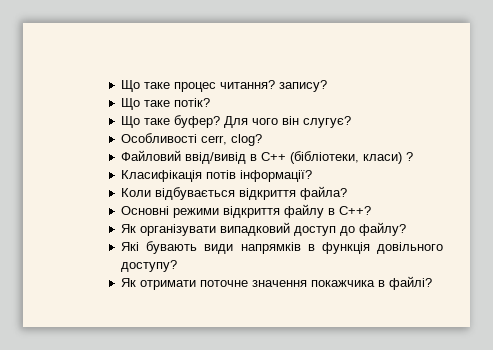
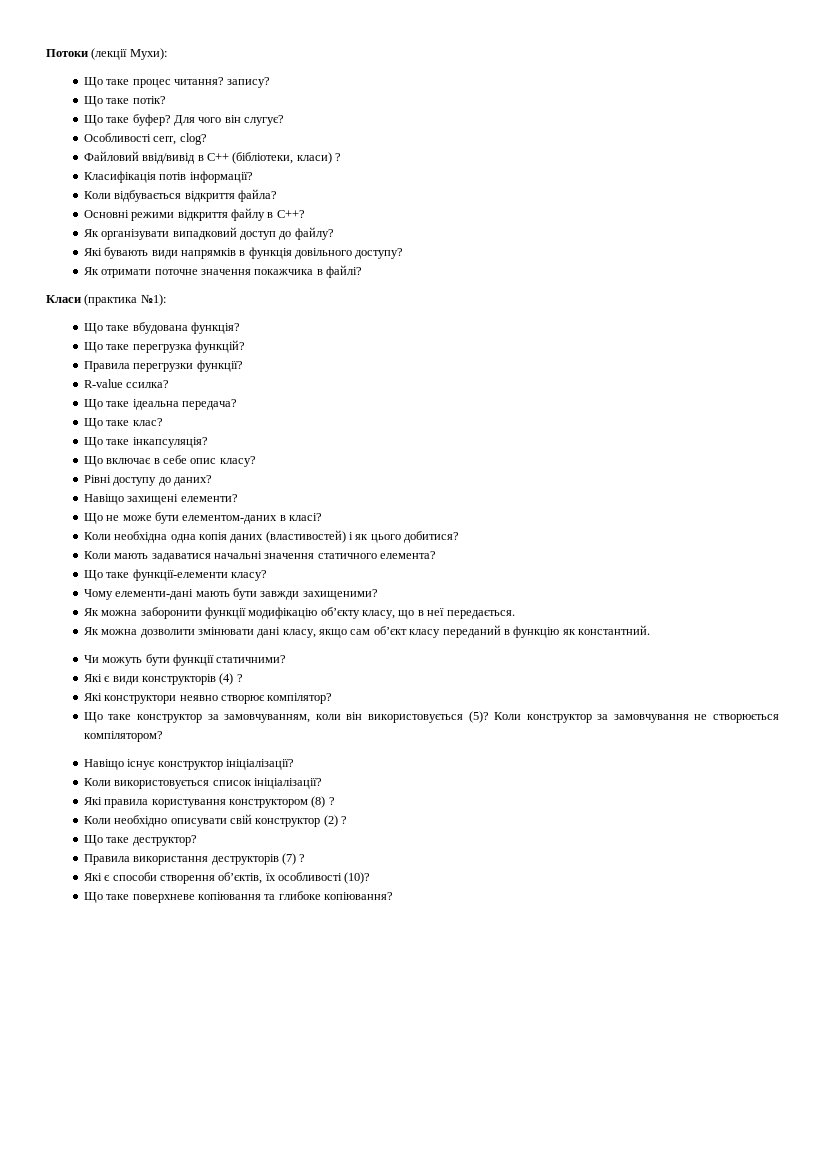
(121, 86) none -> [46,48,167,60] Потоки (лекції Мухи): //
(433, 283) none -> [46,294,166,306] [83,322,240,334] [83,340,245,353] [83,360,243,372] [83,379,170,388] [83,399,237,410] [83,418,163,429] [83,437,208,448] [83,455,256,467] [83,475,212,486] [83,494,238,505] [83,512,323,524] [83,530,460,543] [83,551,437,562] [83,569,267,581] [83,588,378,600] [83,607,515,619] [83,625,651,638] [83,654,287,666] [83,673,243,685] [83,693,333,704] [83,711,779,723] [83,731,163,742] [83,759,294,770] [83,778,322,789] [83,796,335,808] [83,814,348,827] [83,835,197,846] [83,853,306,865] [83,872,371,884] [83,891,394,903] // Класи (практика №1): // Що таке вбудована функція? // Що таке перегрузка функцій? // Правила перегрузки функції? // R-value ссилка? // Що таке ідеальна передача? // Що таке клас? // Що таке інкапсуляція? // Що включає в себе опис класу? // Рівні доступу до даних? // Навіщо захищені елементи? // Що не може бути елементом-даних в класі? // Коли необхідна одна копія даних (властивостей) і як цього добитися? // Коли мають задаватися начальні значення статичного елемента? // Що таке функції-елементи класу? // Чому елементи-дані мають бути завжди захищеними? // Як можна заборонити функції модифікацію об’єкту класу, що в неї передається. // Як можна дозволити змінювати дані класу, якщо сам об’єкт класу переданий в функцію як константний. // Чи можуть бути функції статичними? // Які є види конструкторів (4) ? // Які конструктори неявно створює компілятор? // Що таке конструктор за замовчуванням, коли він використовується (5)? Коли конструктор за замовчування не створюється компілятором? // Навіщо існує конструктор ініціалізації? // Коли використовується список ініціалізації? // Які правила користування конструктором (8) ? // Коли необхідно описувати свій конструктор (2) ? // Що таке деструктор? // Правила використання деструкторів (7) ? // Які є способи створення об’єктів, їх особливості (10)? // Що таке поверхневе копіювання та глибоке копіювання?

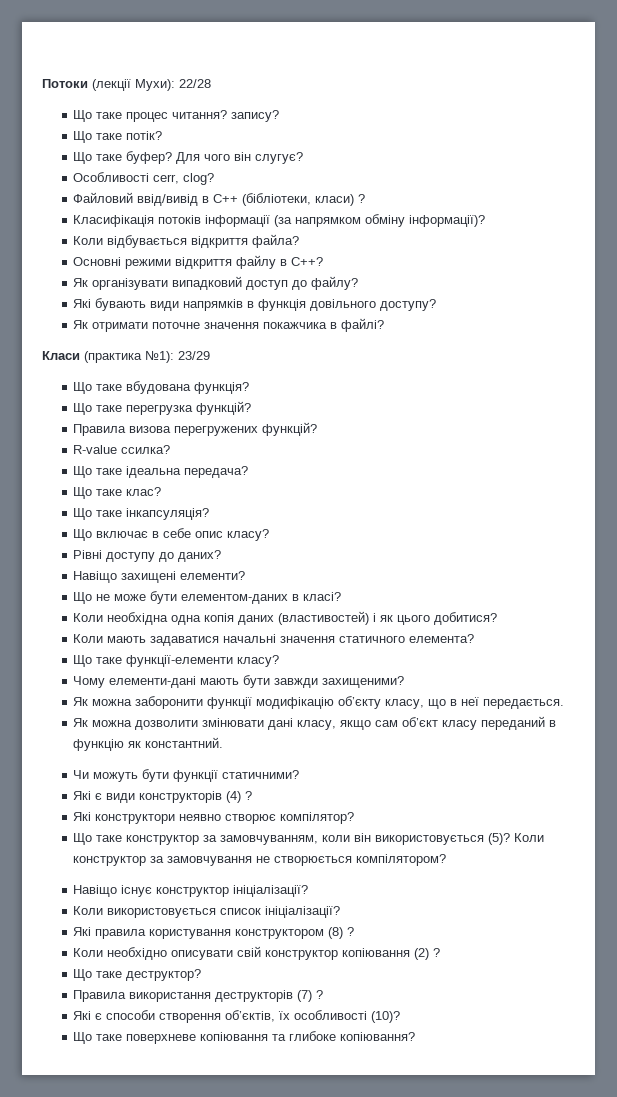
(167, 54) none -> [179,79,211,88] 22/28
[159,171,253,183] потів інформації? -> [158,214,486,227] потоків інформації (за напрямком обміну інформації)?
(166, 300) none -> [178,351,210,360] 23/29
[133,360,243,372] перегрузки функції? -> [129,422,318,436] визова перегружених функцій?
(321, 822) none -> [342,948,411,957] копіювання

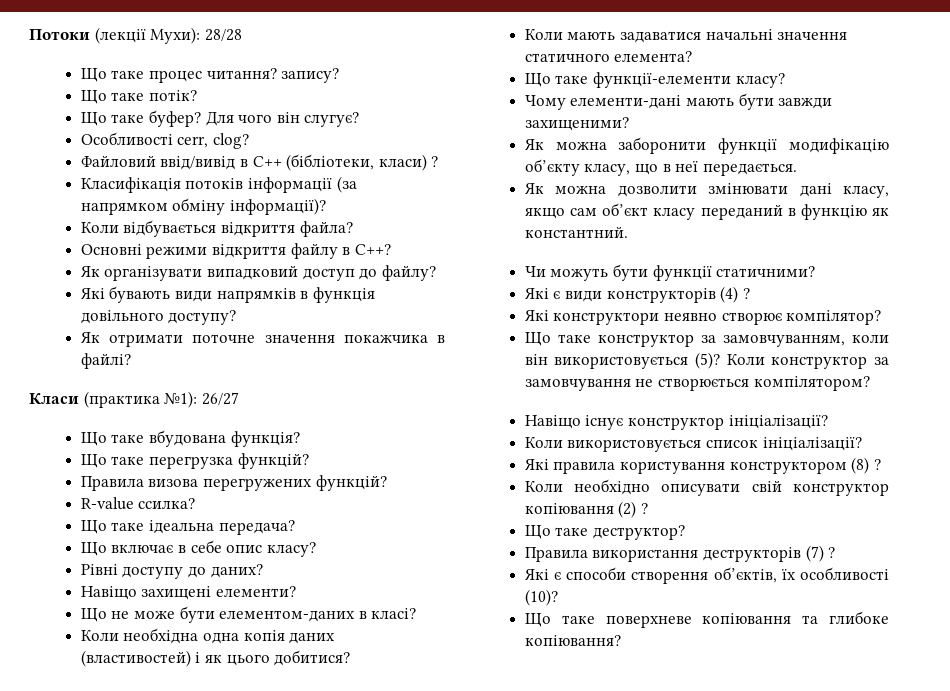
[179,79,211,88] 22/28 -> [204,29,242,41] 28/28
[178,351,210,360] 23/29 -> [201,392,239,405] 26/27
[73,487,162,499] [73,508,210,520] // Що таке клас? // Що таке інкапсуляція? -> (295, 527) none

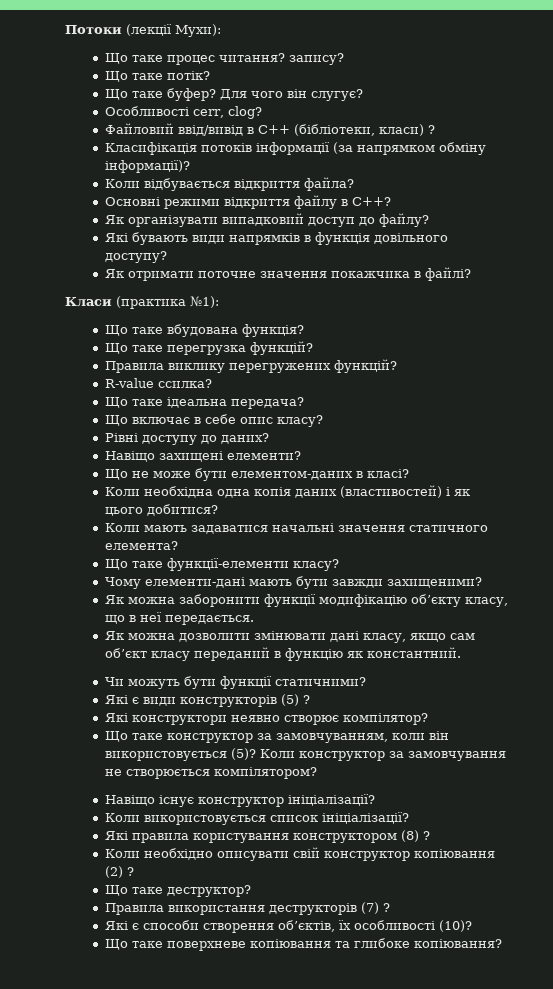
[204,29,242,41] 28/28 -> (221, 30) none
[201,392,239,405] 26/27 -> (219, 302) none
[148,479,199,487] визова -> [168,363,226,373] виклику
[720,286,739,303] (4) -> [281,694,300,706] (5)

